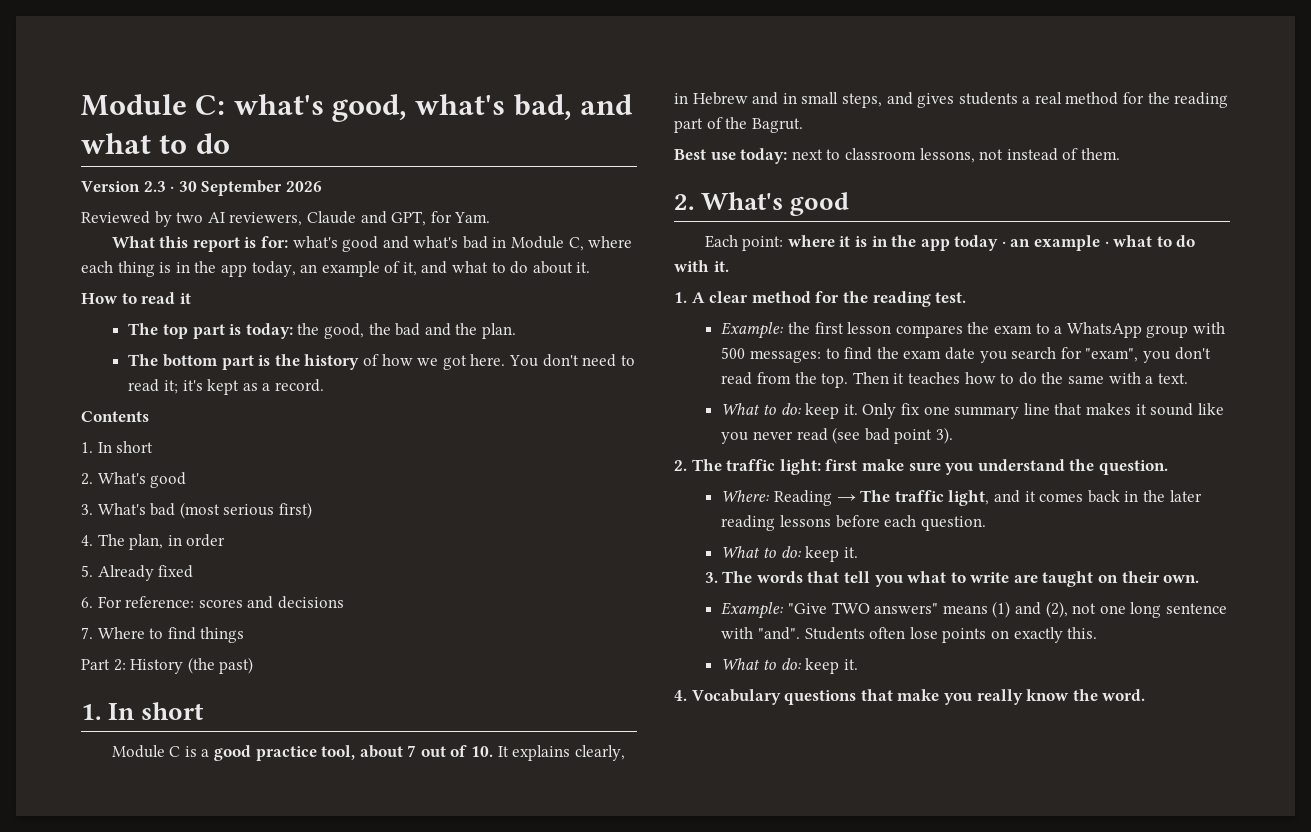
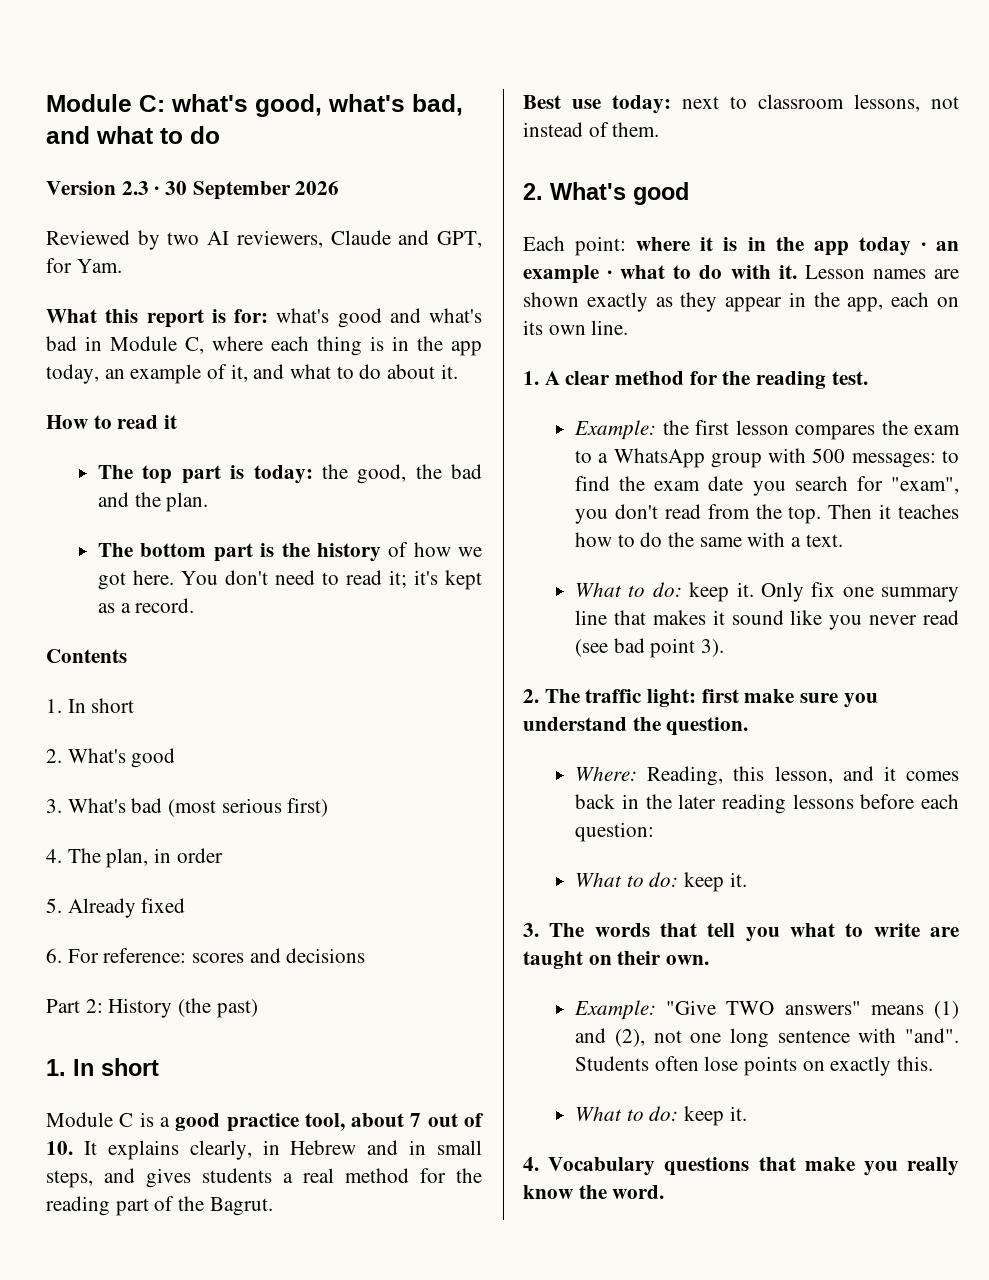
[81,627,245,643] // 7. Where to find things -> (366, 955) none
(729, 266) none -> [804,265,959,279] [523,292,959,312] [523,320,629,335] Lesson names are shown exactly as they appear in the app, each on its own line.
[774,490,990,506] Reading → The traffic light, -> [647,766,833,786] Reading, this lesson,
[920,516,986,531] question. -> [575,822,655,842] question:

